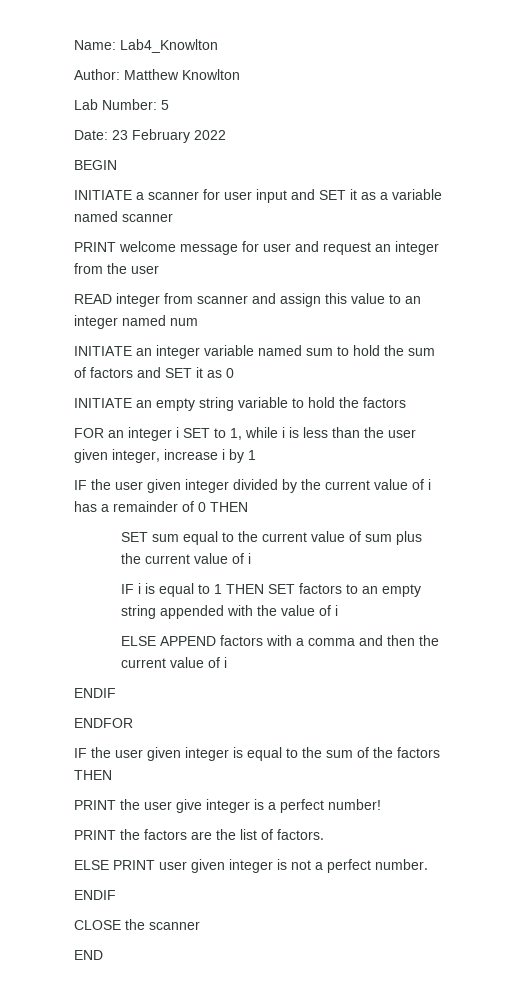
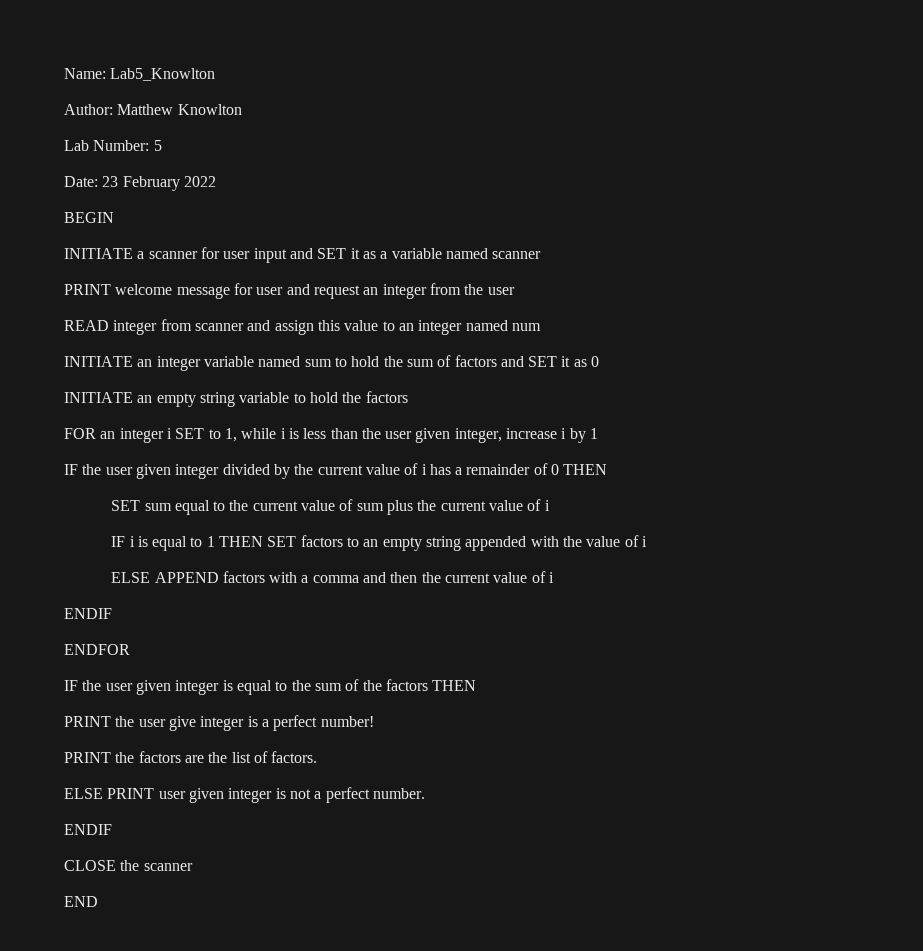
[120,39,218,53] Lab4_Knowlton -> [110,68,216,81] Lab5_Knowlton

